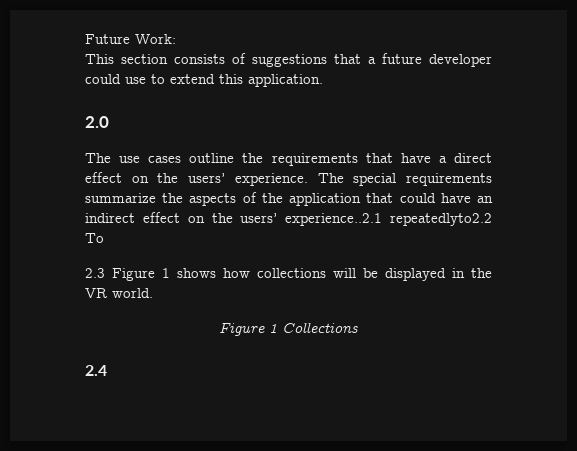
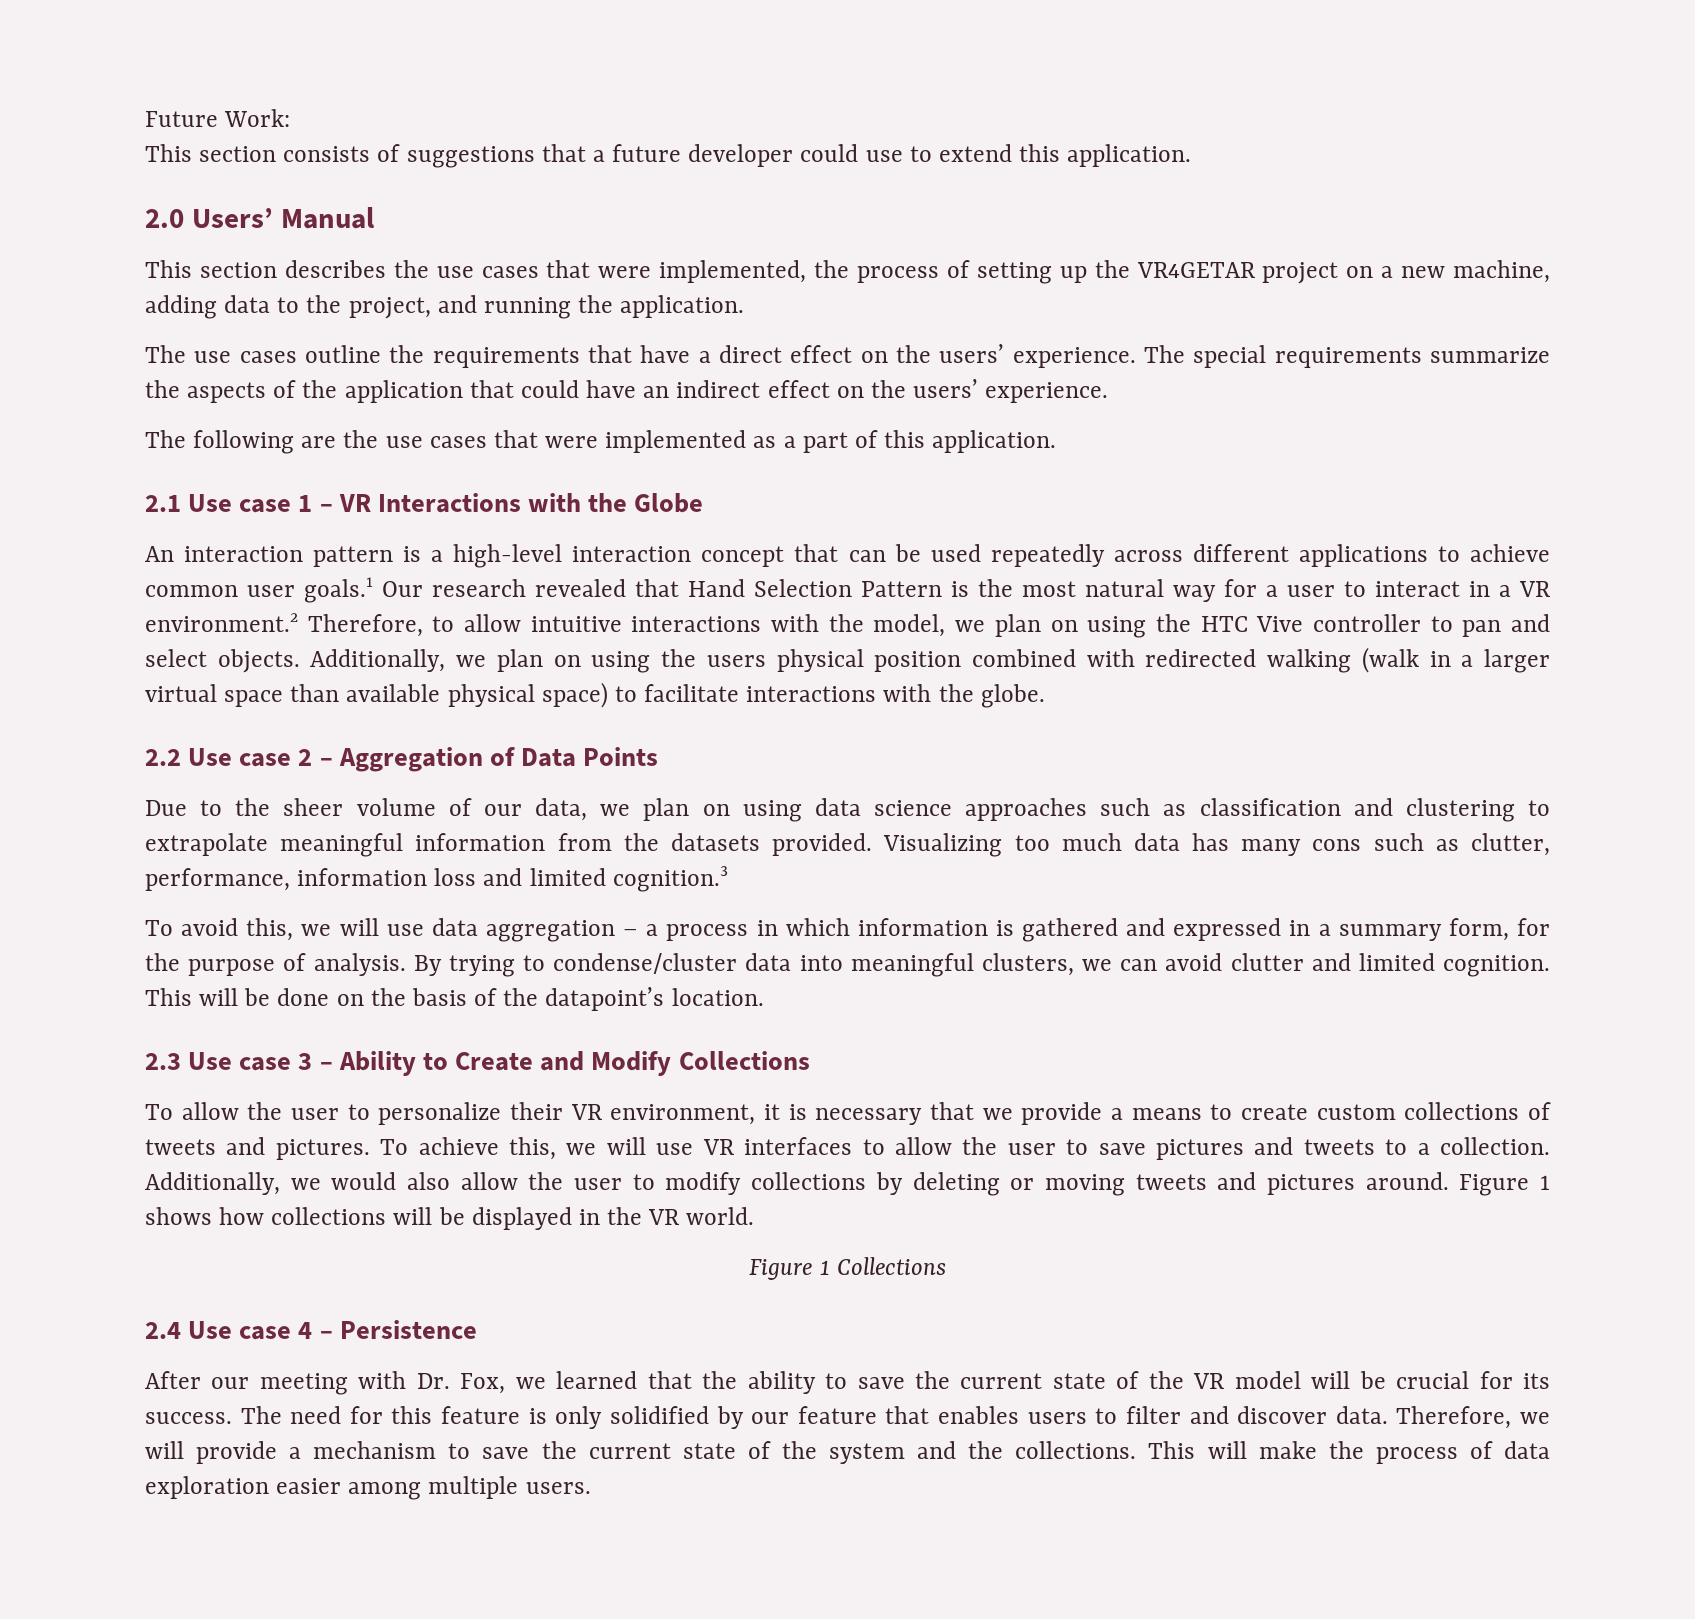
(109, 122) none -> [191,207,374,229] [145,260,1551,284] [145,295,745,319] Users’ Manual // This section describes the use cases that were implemented, the process of setting up the VR4GETAR project on a new machine, adding data to the project, and running the application.
[285,213,492,226] [85,233,104,243] [85,268,105,278] experience..2.1 repeatedlyto2.2 To // 2.3 -> [985,382,1109,403] [145,430,1057,454] [145,493,704,513] [145,544,1550,568] [145,577,1550,603] [145,613,1551,638] [145,647,1550,673] [145,682,1045,708] [145,747,659,772] [145,798,1550,822] [145,833,1550,857] [145,866,728,892] [145,918,1551,942] [145,953,1550,977] [145,987,764,1011] [145,1051,810,1076] [145,1102,1551,1125] [145,1137,1550,1160] [145,1172,1449,1196] experience. // The following are the use cases that were implemented as a part of this application. // 2.1 Use case 1 – VR Interactions with the Globe // An interaction pattern is a high-level interaction concept that can be used repeatedly across different applications to achieve common user goals.1 Our research revealed that Hand Selection Pattern is the most natural way for a user to interact in a VR environment.2 Therefore, to allow intuitive interactions with the model, we plan on using the HTC Vive controller to pan and select objects. Additionally, we plan on using the users physical position combined with redirected walking (walk in a larger virtual space than available physical space) to facilitate interactions with the globe. // 2.2 Use case 2 – Aggregation of Data Points // Due to the sheer volume of our data, we plan on using data science approaches such as classification and clustering to extrapolate meaningful information from the datasets provided. Visualizing too much data has many cons such as clutter, performance, information loss and limited cognition.3 // To avoid this, we will use data aggregation – a process in which information is gathered and expressed in a summary form, for the purpose of analysis. By trying to condense/cluster data into meaningful clusters, we can avoid clutter and limited cognition. This will be done on the basis of the datapoint’s location. // 2.3 Use case 3 – Ability to Create and Modify Collections // To allow the user to personalize their VR environment, it is necessary that we provide a means to create custom collections of tweets and pictures. To achieve this, we will use VR interfaces to allow the user to save pictures and tweets to a collection. Additionally, we would also allow the user to modify collections by deleting or moving tweets and pictures around.
(107, 370) none -> [188,1320,477,1340] [145,1371,1550,1395] [145,1406,1550,1429] [145,1441,1550,1464] [145,1476,591,1500] Use case 4 – Persistence // After our meeting with Dr. Fox, we learned that the ability to save the current state of the VR model will be crucial for its success. The need for this feature is only solidified by our feature that enables users to filter and discover data. Therefore, we will provide a mechanism to save the current state of the system and the collections. This will make the process of data exploration easier among multiple users.

